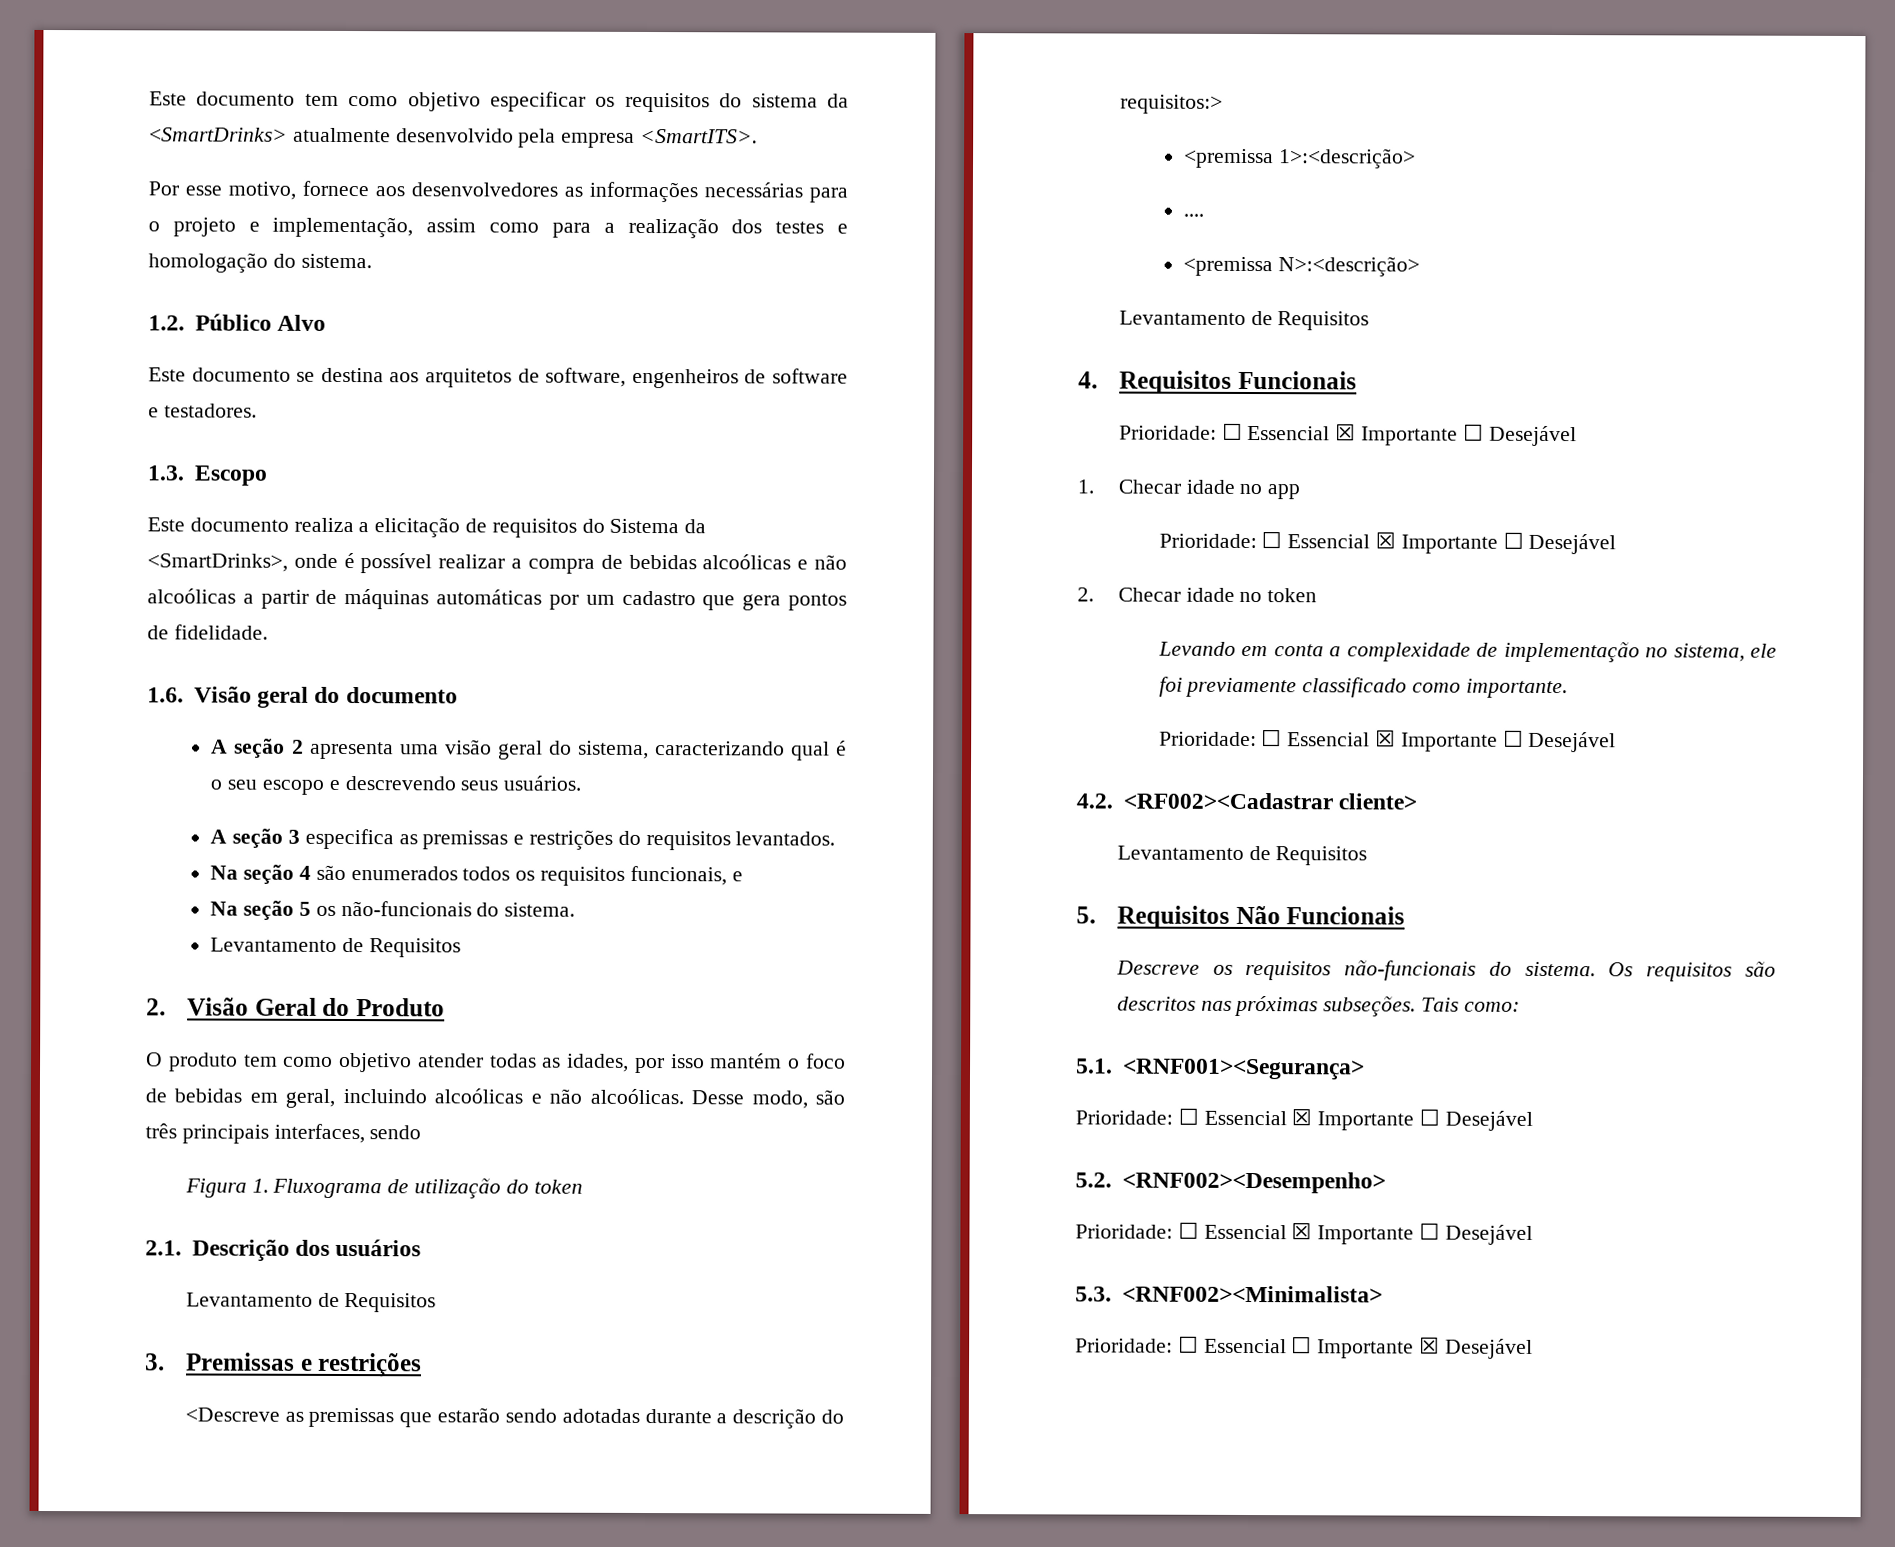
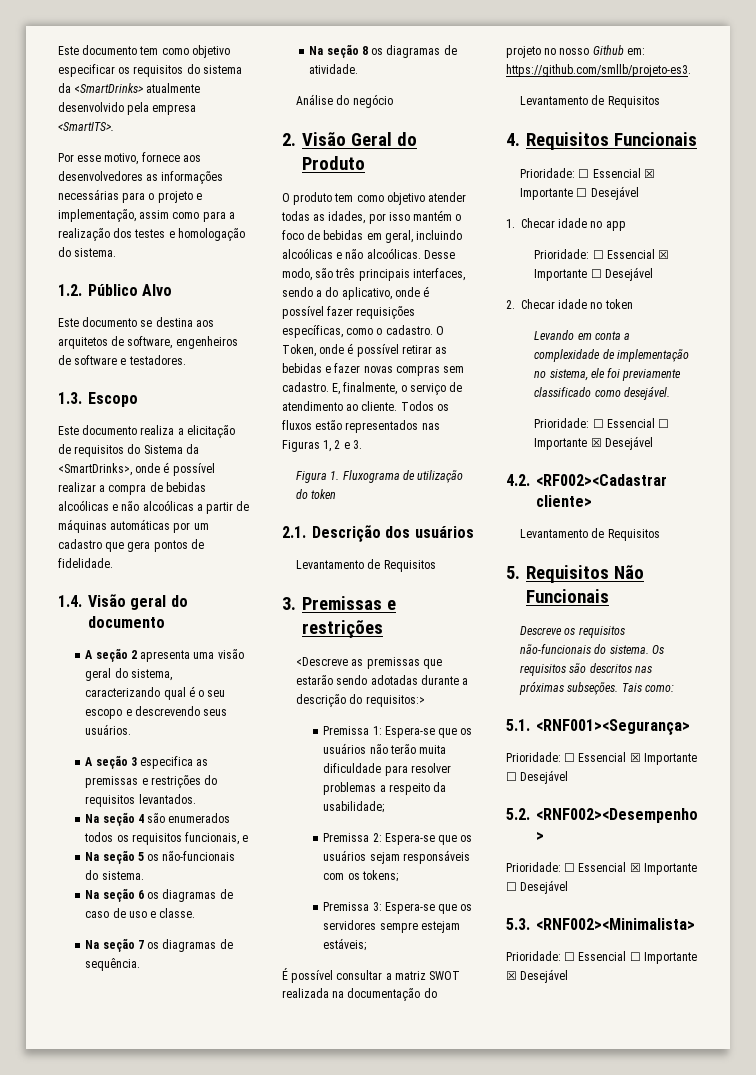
[147,687,184,703] 1.6. -> [58,595,82,607] 1.4.
[210,937,462,958] Levantamento de Requisitos -> [85,888,233,902] [85,908,196,918] [85,938,233,952] [85,958,141,971] [309,44,457,58] [309,64,359,74] [296,94,393,108] Na seção 6 os diagramas de caso de uso e classe. // Na seção 7 os diagramas de sequência. // Na seção 8 os diagramas de atividade. // Análise do negócio
(422, 1132) none -> [316,286,430,300] [282,306,416,319] [282,325,444,338] [282,343,448,357] [282,363,465,376] [282,382,463,395] [282,401,449,411] [282,420,440,433] [282,440,362,452] a do aplicativo, onde é possível fazer requisições específicas, como o cadastro. O Token, onde é possível retirar as bebidas e fazer novas compras sem cadastro. E, finalmente, o serviço de atendimento ao cliente. Todos os fluxos estão representados nas Figuras 1, 2 e 3.
[1184,148,1417,169] [1183,213,1205,217] [1183,256,1421,277] <premissa 1>:<descrição> // .... // <premissa N>:<descrição> -> [323,726,473,738] [323,743,447,754] [323,763,451,776] [323,782,447,795] [323,801,385,813] [323,833,473,845] [323,850,470,864] [323,870,398,882] [323,902,473,914] [323,920,460,933] [323,938,367,951] [282,968,461,983] [282,988,437,1001] [506,45,645,58] [506,64,691,77] Premissa 1: Espera-se que os usuários não terão muita dificuldade para resolver problemas a respeito da usabilidade; // Premissa 2: Espera-se que os usuários sejam responsáveis com os tokens; // Premissa 3: Espera-se que os servidores sempre estejam estáveis; // É possível consultar a matriz SWOT realizada na documentação do projeto no nosso Github em: https://github.com/smllb/projeto-es3.
[1465,678,1568,699] [1158,729,1524,752] importante. // Prioridade: ☐ Essencial ☒ Importante ☐ -> [623,386,670,400] [534,418,669,428] [534,438,602,450] desejável. // Prioridade: ☐ Essencial ☐ Importante ☒

